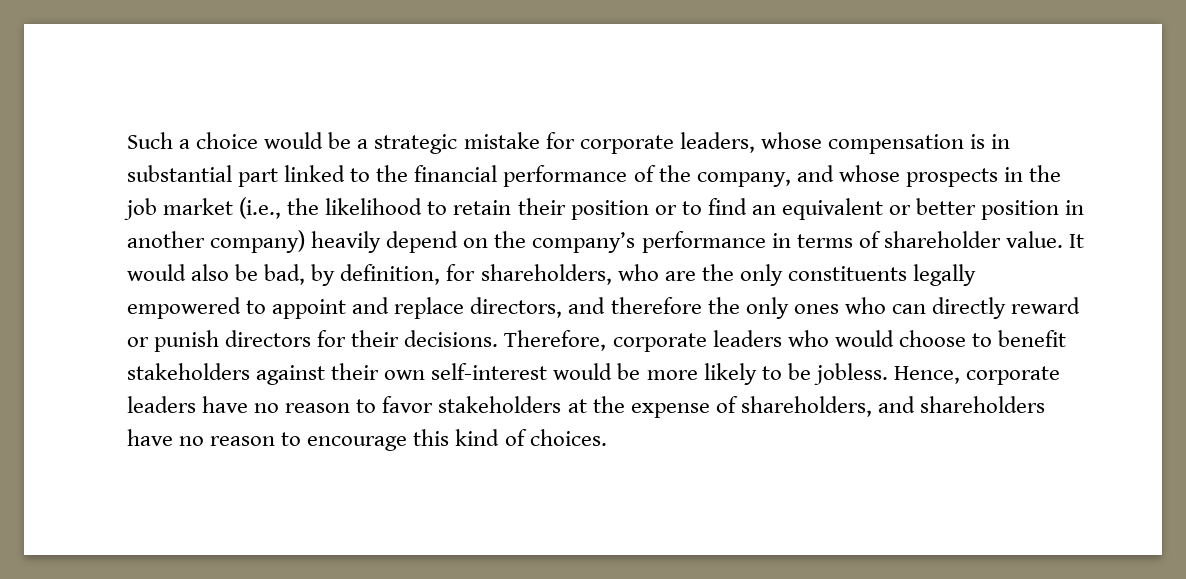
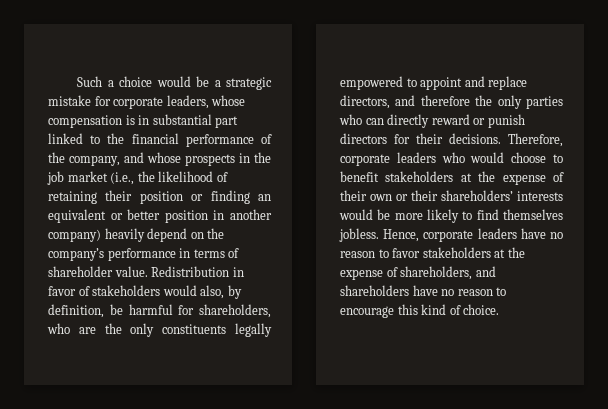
[427,200,512,215] to retain -> [216,172,228,182] [48,191,97,204] of retaining
[681,198,747,215] to find -> [210,190,250,204] finding
[1068,234,1084,248] [127,264,441,286] It would also be bad, by definition, -> [151,266,244,277] [48,285,242,299] [48,304,173,318] Redistribution in favor of stakeholders would also, by definition, be harmful
[793,304,839,314] ones -> [526,96,563,109] parties
[256,363,548,385] against their own self-interest -> [460,171,564,185] [340,190,563,201] at the expense of their own or their shareholders’ interests
[787,363,811,380] be -> [476,209,563,220] find themselves
[529,429,607,446] choices. -> [463,304,500,315] choice.

